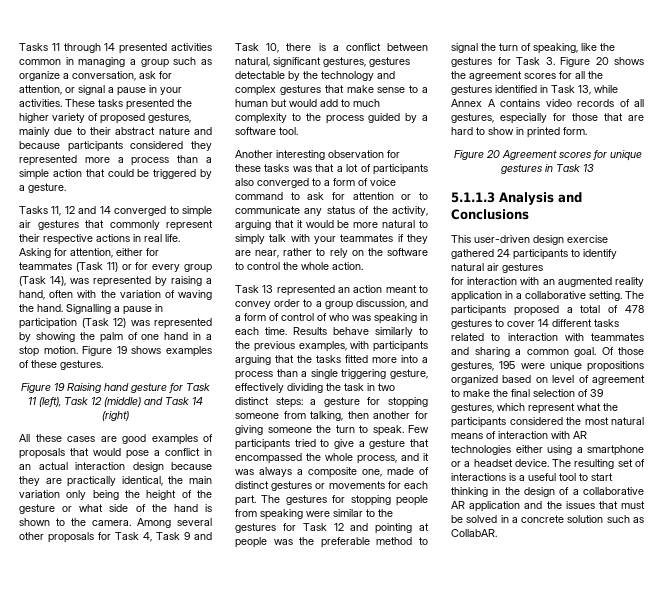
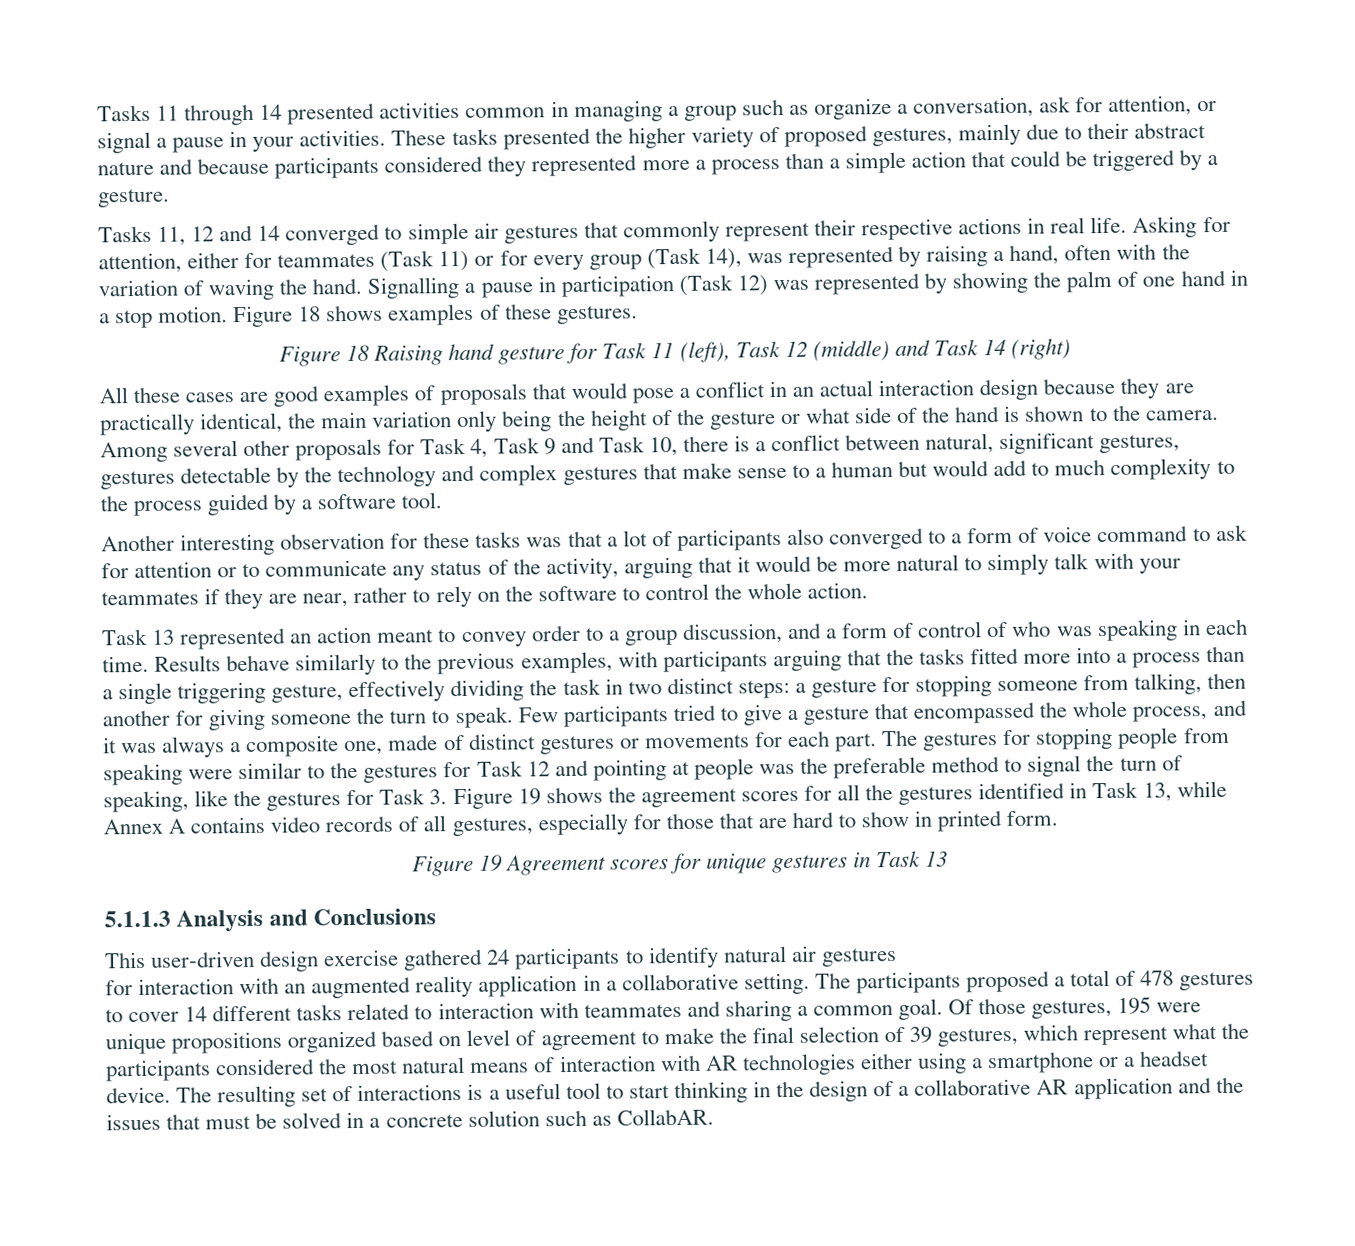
[116,346,127,354] 19 -> [298,306,322,322] 18
[54,383,65,391] 19 -> [346,344,371,362] 18
[595,57,609,65] 20 -> [517,788,541,805] 19
[485,150,500,158] 20 -> [478,854,503,871] 19

